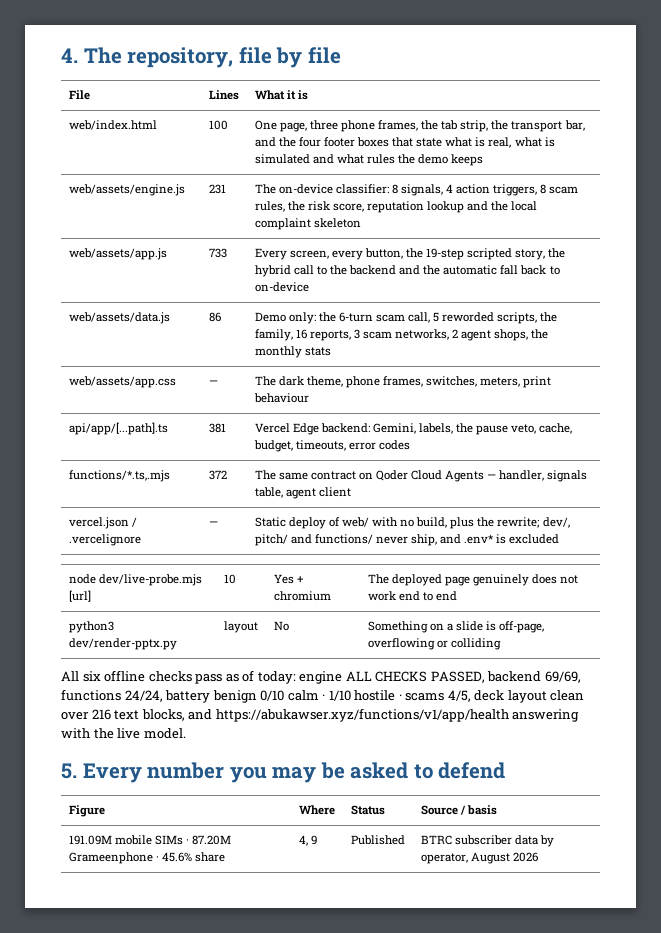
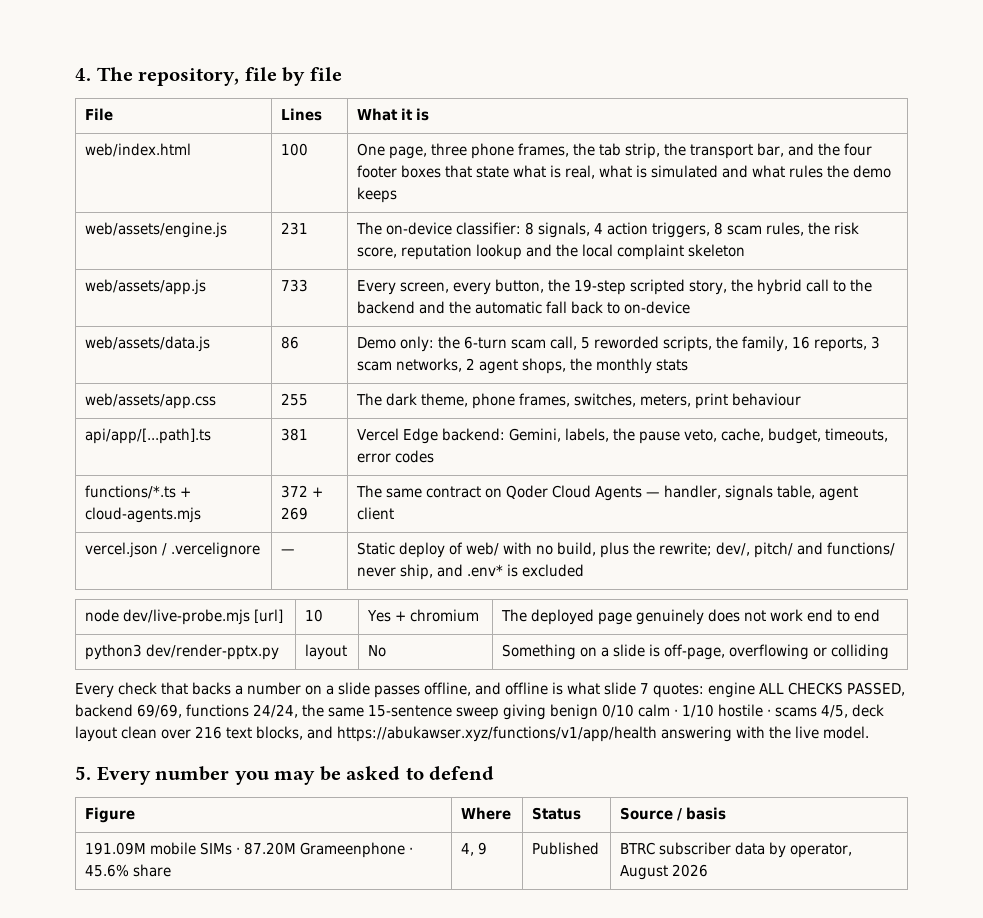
[208,380,218,385] — -> [281,393,309,406] 255
[68,470,170,482] functions/*.ts,.mjs -> [85,485,192,499] [85,507,202,523] functions/*.ts + cloud-agents.mjs
(227, 475) none -> [312,487,324,497] [281,507,309,520] + 269
[61,670,296,684] All six offline checks pass as of today: -> [75,682,704,698] Every check that backs a number on a slide passes offline, and offline is what slide 7 quotes:
[165,690,211,703] battery -> [302,704,546,720] the same 15-sentence sweep giving

